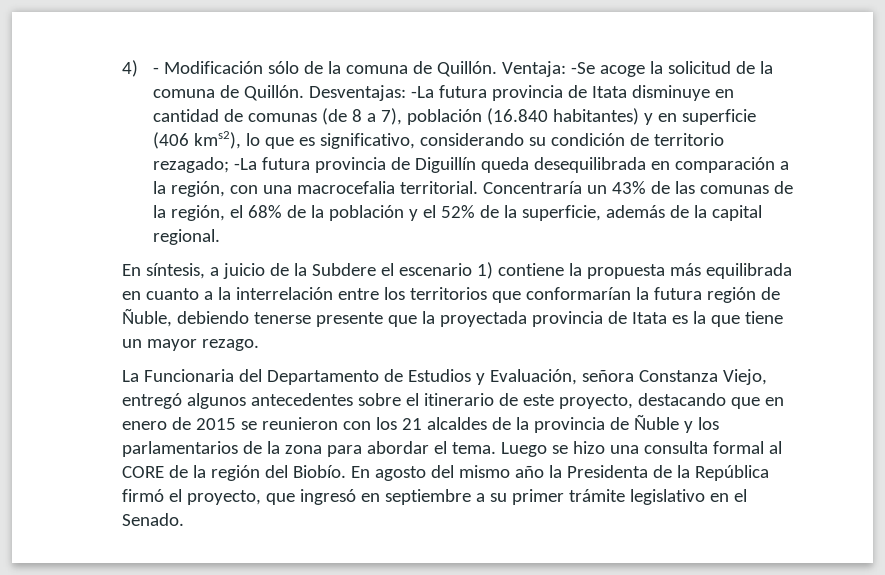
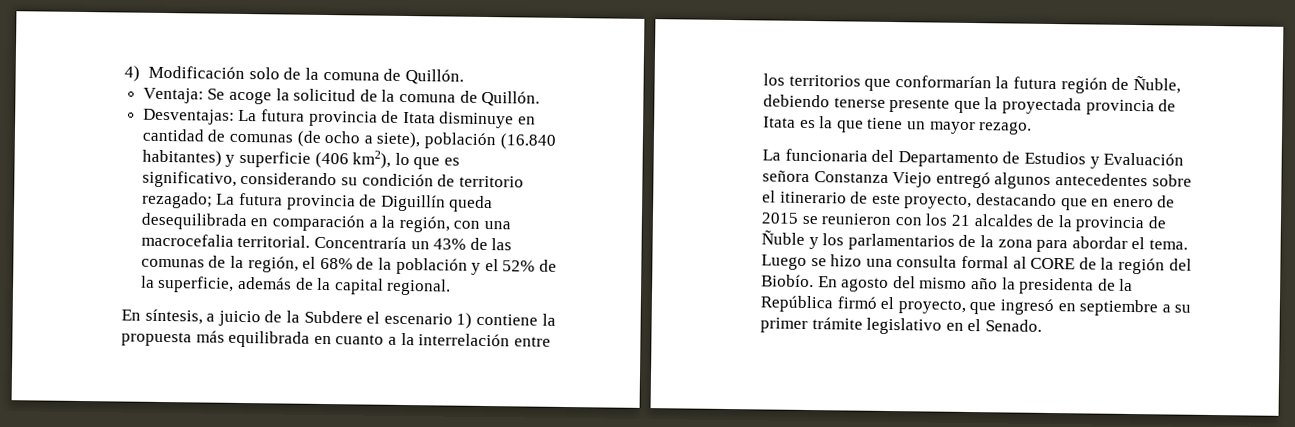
[153,61,596,77] - Modificación sólo de la comuna de Quillón. Ventaja: -Se -> [148,65,464,85] [142,87,226,104] Modificación solo de la comuna de Quillón. // Ventaja: Se
[309,85,435,101] Desventajas: -La -> [142,108,258,125] // Desventajas: La
[352,108,403,125] 8 a 7), -> [324,130,421,149] ocho a siete),
[658,113,678,122] en -> (236, 160) none
[194,131,242,149] kms2), -> [352,150,392,169] km2),
[234,158,258,170] -La -> [216,193,236,205] La
[143,369,234,382] Funcionaria -> [784,148,868,162] funcionaria
[489,369,577,385] Evaluación, -> [1103,152,1185,166] Evaluación
[722,369,767,385] Viejo, -> [892,172,933,188] Viejo
[566,465,648,478] Presidenta -> [1019,277,1095,295] presidenta

